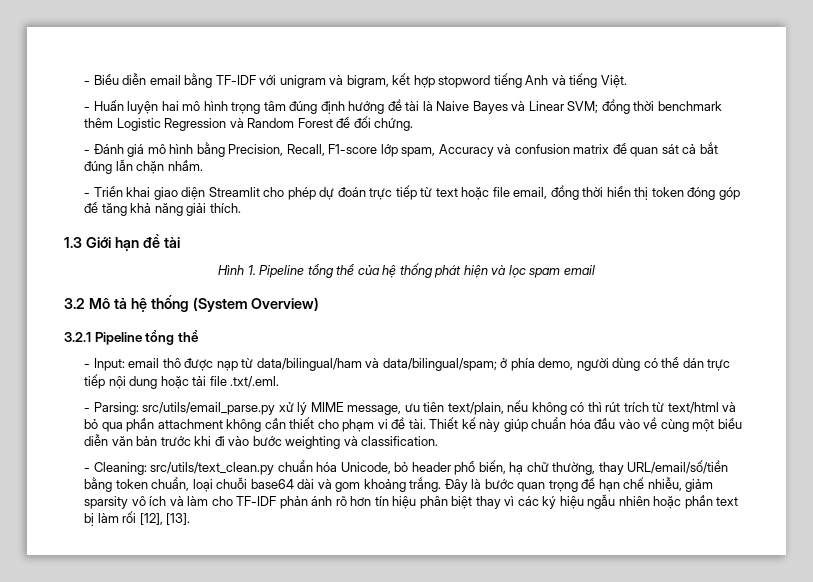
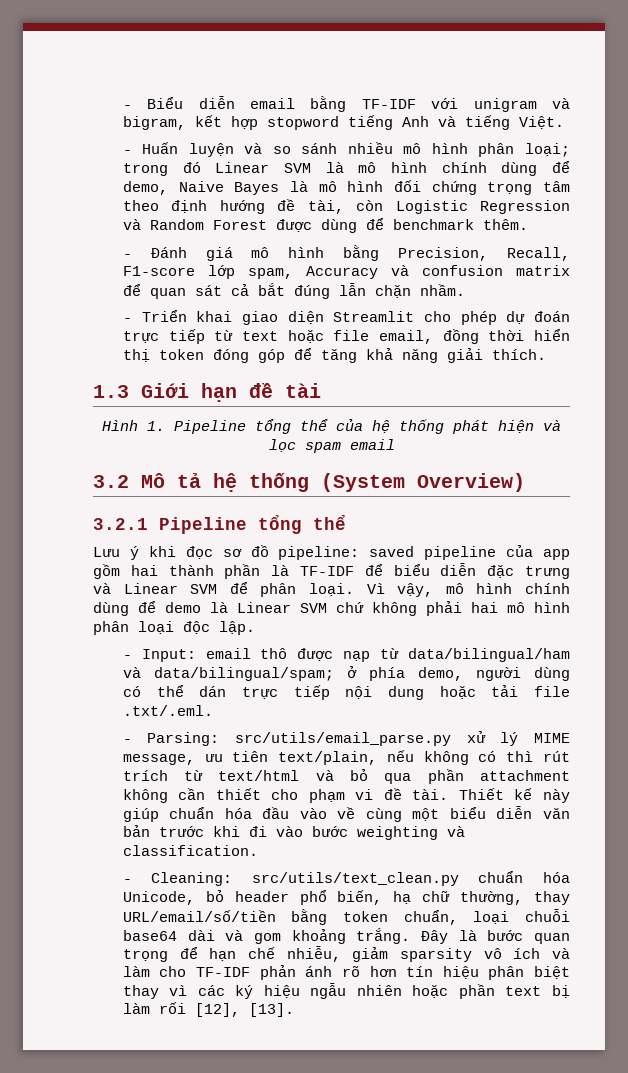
[161,101,228,111] hai mô hình -> [244,142,570,157] [122,161,571,176] [122,180,477,195] và so sánh nhiều mô hình phân loại; trong đó Linear SVM là mô hình chính dùng để demo, Naive Bayes là mô hình đối chứng
[289,101,318,114] đúng -> [122,200,159,211] theo
[405,99,722,114] [84,118,114,128] tài là Naive Bayes và Linear SVM; đồng thời benchmark thêm -> [307,200,384,214] tài, còn
[336,116,414,131] để đối chứng. -> [275,218,528,233] được dùng để benchmark thêm.
(199, 336) none -> [93,545,570,560] [93,563,570,579] [93,582,571,597] [93,601,570,616] [93,621,255,635] // Lưu ý khi đọc sơ đồ pipeline: saved pipeline của app gồm hai thành phần là TF-IDF để biểu diễn đặc trưng và Linear SVM để phân loại. Vì vậy, mô hình chính dùng để demo là Linear SVM chứ không phải hai mô hình phân loại độc lập.

